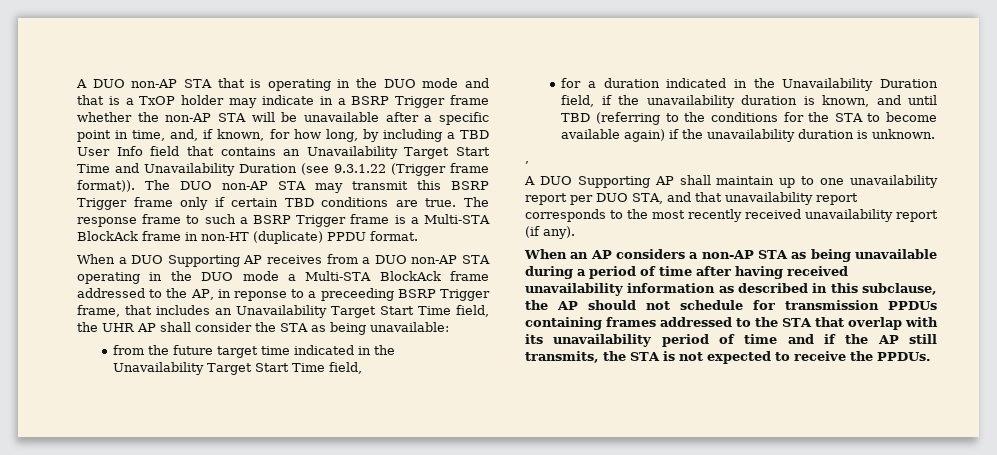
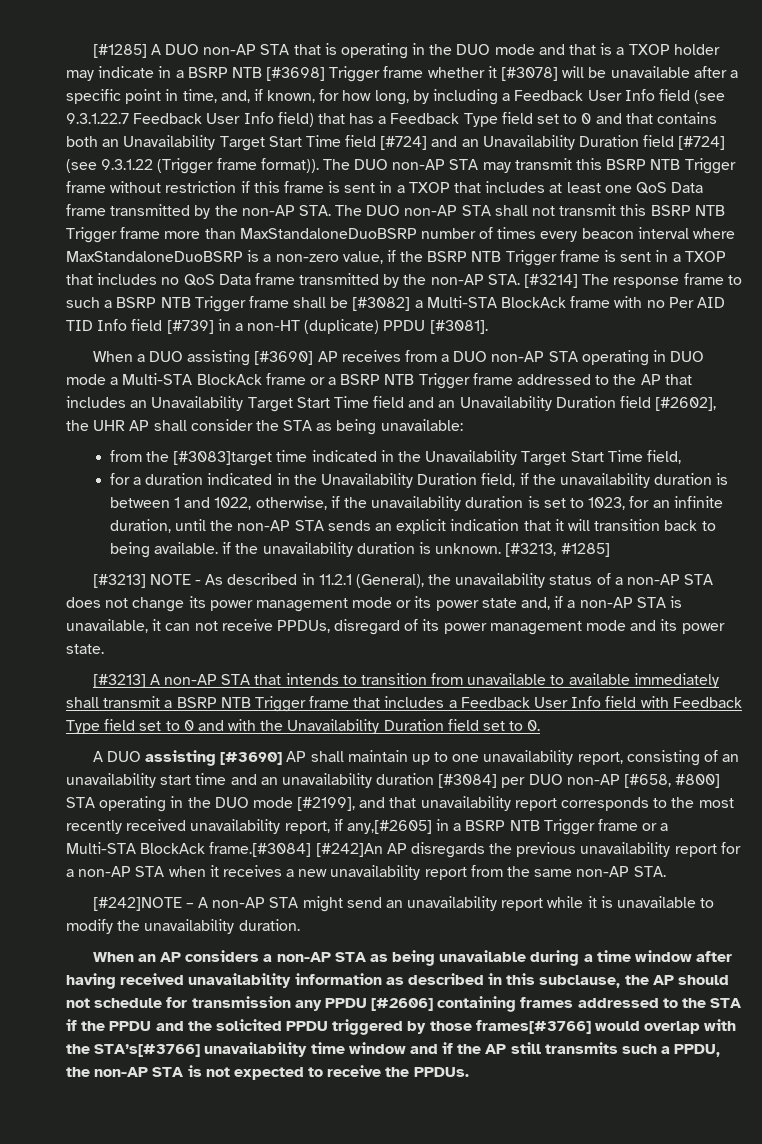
(76, 83) none -> [92,44,147,58] [#1285]
[139,96,176,105] TxOP -> [628,44,670,55] TXOP
(390, 100) none -> [231,67,326,81] NTB [#3698]
[137,112,246,122] the non-AP STA -> [487,66,559,81] it [#3078]
[459,130,489,139] [77,146,180,156] TBD User Info field -> [514,89,726,104] [66,112,622,127] Feedback User Info field (see 9.3.1.22.7 Feedback User Info field) that has a Feedback Type field set to 0 and
[283,146,490,159] [77,163,297,176] an Unavailability Target Start Time and Unavailability Duration -> [66,135,726,151] both an Unavailability Target Start Time field [#724] and an Unavailability Duration field [#724]
[77,197,457,210] Trigger frame only if certain TBD conditions are true. -> [650,158,736,174] [66,181,704,194] [66,204,725,219] [66,227,736,243] [66,250,726,266] [66,273,579,288] NTB Trigger frame without restriction if this frame is sent in a TXOP that includes at least one QoS Data frame transmitted by the non-AP STA. The DUO non-AP STA shall not transmit this BSRP NTB Trigger frame more than MaxStandaloneDuoBSRP number of times every beacon interval where MaxStandaloneDuoBSRP is a non-zero value, if the BSRP NTB Trigger frame is sent in a TXOP that includes no QoS Data frame transmitted by the non-AP STA. [#3214]
[296,214,490,227] [77,231,198,241] Trigger frame is a Multi-STA BlockAck frame in -> [160,296,725,312] [66,319,243,334] NTB Trigger frame shall be [#3082] a Multi-STA BlockAck frame with no Per AID TID Info field [#739] in a
[370,231,418,241] format. -> [429,320,488,334] [#3081].
[167,255,240,267] Supporting -> [187,350,314,366] assisting [#3690]
[170,271,192,281] the -> (667, 356) none
[77,288,490,301] [77,305,120,317] addressed to the AP, in reponse to a preceeding BSRP Trigger frame, -> [309,373,661,389] or a BSRP NTB Trigger frame addressed to the AP
[456,305,489,317] field, -> [373,396,717,411] field and an Unavailability Duration field [#2602],
[173,345,259,358] future target -> [173,451,273,466] [#3083]target
[822,95,937,107] [561,112,937,125] [561,129,666,142] known, and until TBD (referring to the conditions for the STA to become available again) -> [109,496,723,511] [109,519,716,534] [109,542,219,558] between 1 and 1022, otherwise, if the unavailability duration is set to 1023, for an infinite duration, until the non-AP STA sends an explicit indication that it will transition back to being available.
[525,161,529,164] [524,176,650,188] // , // A DUO Supporting -> [505,543,610,557] [92,573,714,588] [66,596,682,612] [66,619,725,635] [66,644,104,654] [92,673,719,688] [66,696,742,712] [66,719,541,734] [92,750,283,766] [#3213, #1285] // [#3213] NOTE - As described in 11.2.1 (General), the unavailability status of a non-AP STA does not change its power management mode or its power state and, if a non-AP STA is unavailable, it can not receive PPDUs, disregard of its power management mode and its power state. // [#3213] A non-AP STA that intends to transition from unavailable to available immediately shall transmit a BSRP NTB Trigger frame that includes a Feedback User Info field with Feedback Type field set to 0 and with the Unavailability Duration field set to 0. // A DUO assisting [#3690]
[525,193,663,205] report per DUO STA, -> [577,750,740,766] [66,773,721,788] [66,796,356,812] report, consisting of an unavailability start time and an unavailability duration [#3084] per DUO non-AP [#658, #800] STA operating in the DUO mode [#2199],
[896,210,938,222] [525,226,575,239] report (if any). -> [284,819,669,835] [66,842,741,858] [66,865,666,880] [92,896,715,912] [66,919,300,934] report, if any,[#2605] in a BSRP NTB Trigger frame or a Multi-STA BlockAck frame.[#3084] [#242]An AP disregards the previous unavailability report for a non-AP STA when it receives a new unavailability report from the same non-AP STA. // [#242]NOTE – A non-AP STA might send an unavailability report while it is unavailable to modify the unavailability duration.
[589,266,692,279] period of time -> [596,950,693,962] time window
[888,301,937,310] PPDUs -> [294,998,434,1011] any PPDU [#2606]
[815,317,938,330] [525,334,778,347] that overlap with its unavailability period of time -> [66,1019,737,1035] [66,1042,406,1057] if the PPDU and the solicited PPDU triggered by those frames[#3766] would overlap with the STA’s[#3766] unavailability time window
[525,351,626,363] transmits, the -> [544,1042,721,1057] [66,1067,149,1077] transmits such a PPDU, the non-AP

